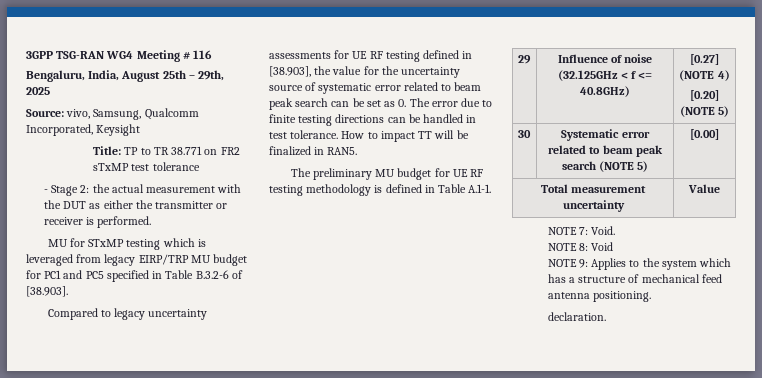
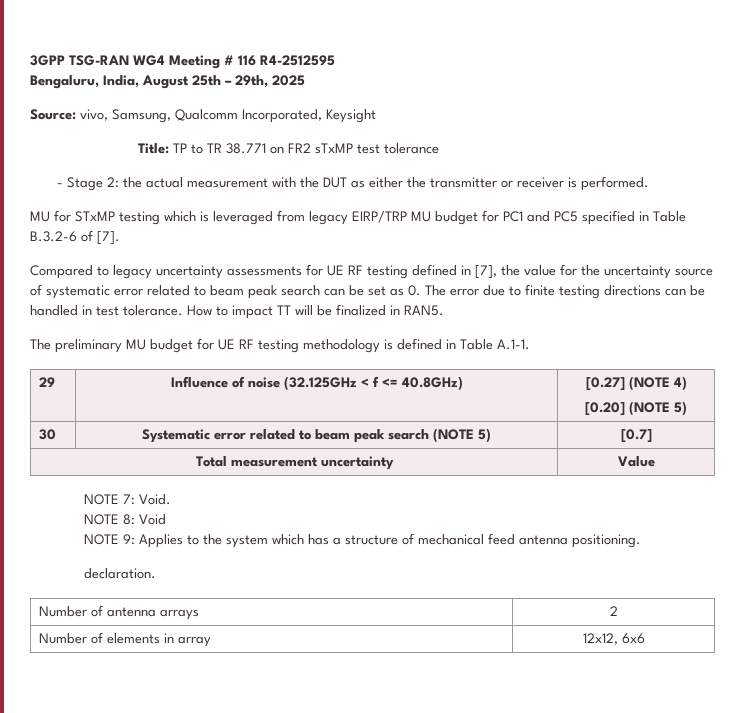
(213, 54) none -> [260,55,335,66] R4-2512595
[26,286,68,297] [38.903]. -> [97,231,120,245] [7].
[269,66,311,77] [38.903], -> [475,265,497,279] [7],
[690,129,719,140] [0.00] -> [620,429,652,443] [0.7]
(606, 316) none -> [38,605,199,620] [609,606,618,616] [38,632,211,647] [582,633,645,645] // Number of antenna arrays | 2 // Number of elements in array | 12x12, 6x6

